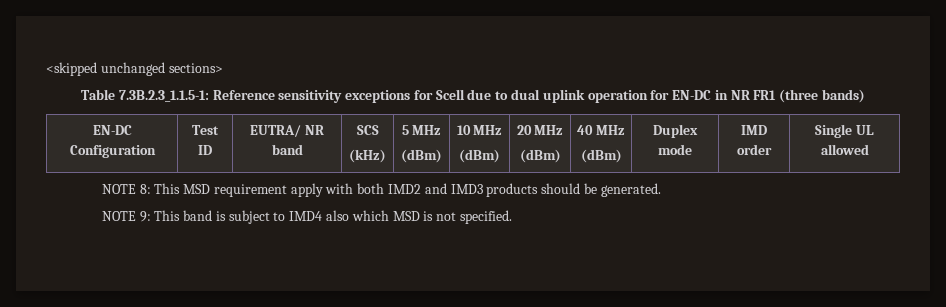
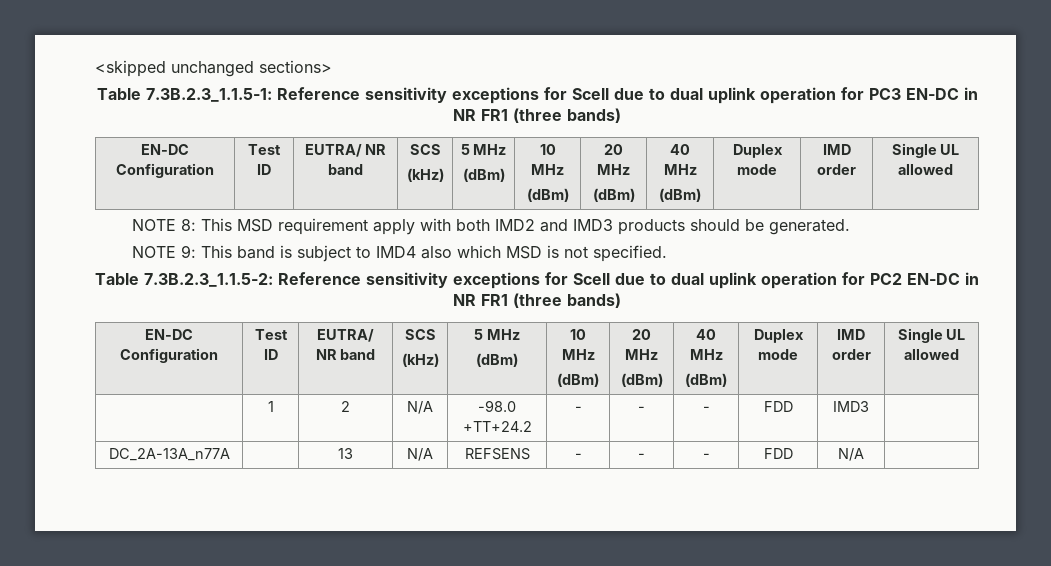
(670, 95) none -> [868,88,901,100] PC3
(512, 217) none -> [95,272,979,289] [453,293,621,308] [145,329,193,340] [120,348,218,363] [254,329,288,340] [263,349,278,360] [317,329,374,342] [315,349,376,360] [404,329,436,340] [401,353,439,367] [474,329,520,340] [476,353,518,367] [570,329,586,340] [561,349,595,360] [557,373,599,387] [632,329,651,340] [625,349,658,360] [620,373,663,387] [696,329,716,340] [689,349,723,360] [685,373,727,387] [753,329,804,343] [758,349,798,360] [837,329,865,340] [831,349,871,360] [897,328,966,343] [904,349,959,360] [267,401,274,412] [341,401,350,412] [407,401,433,414] [478,400,516,412] [462,421,532,432] [574,406,582,412] [638,406,645,412] [702,406,710,412] [763,401,793,412] [833,401,869,412] [108,448,230,461] [338,448,353,459] [407,448,433,461] [464,448,530,460] [574,453,582,459] [638,453,645,459] [702,453,710,459] [763,448,793,459] [838,448,864,461] // Table 7.3B.2.3_1.1.5-2: Reference sensitivity exceptions for Scell due to dual uplink operation for PC2 EN-DC in NR FR1 (three bands) // EN-DC Configuration | Test ID | EUTRA/ NR band | SCS // (kHz) | 5 MHz // (dBm) | 10 MHz // (dBm) | 20 MHz // (dBm) | 40 MHz // (dBm) | Duplex mode | IMD order | Single UL allowed // | 1 | 2 | N/A | -98.0 +TT+24.2 | - | - | - | FDD | IMD3 | // DC_2A-13A_n77A | | 13 | N/A | REFSENS | - | - | - | FDD | N/A |

